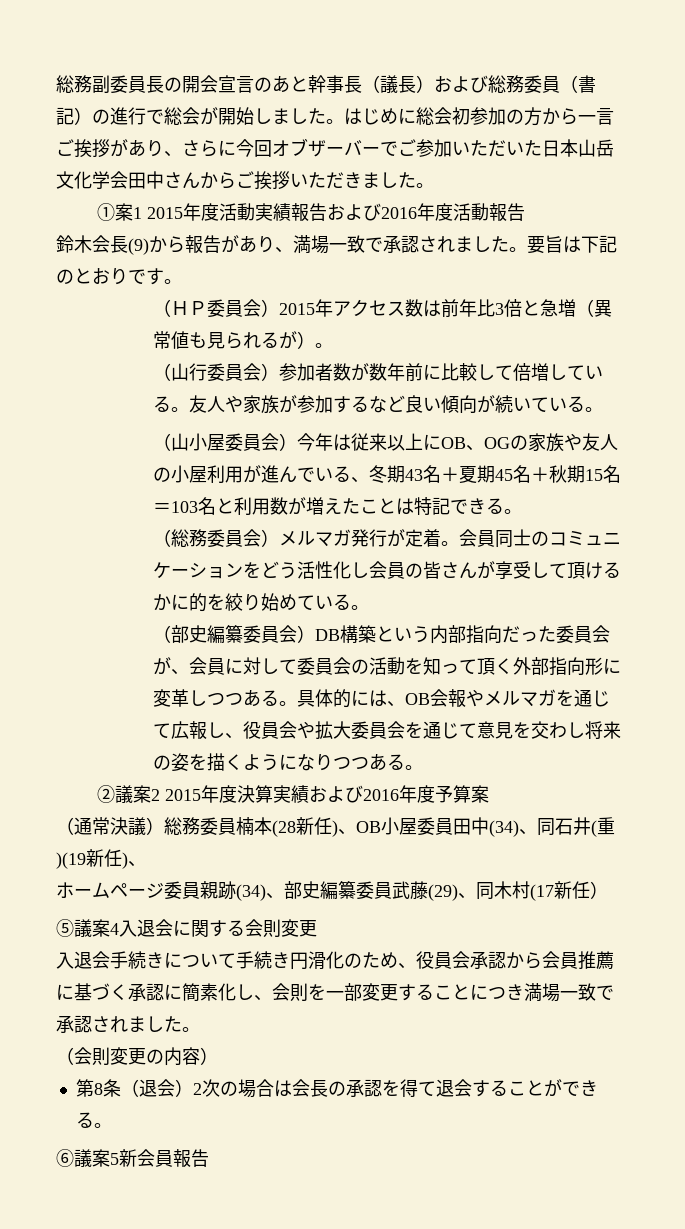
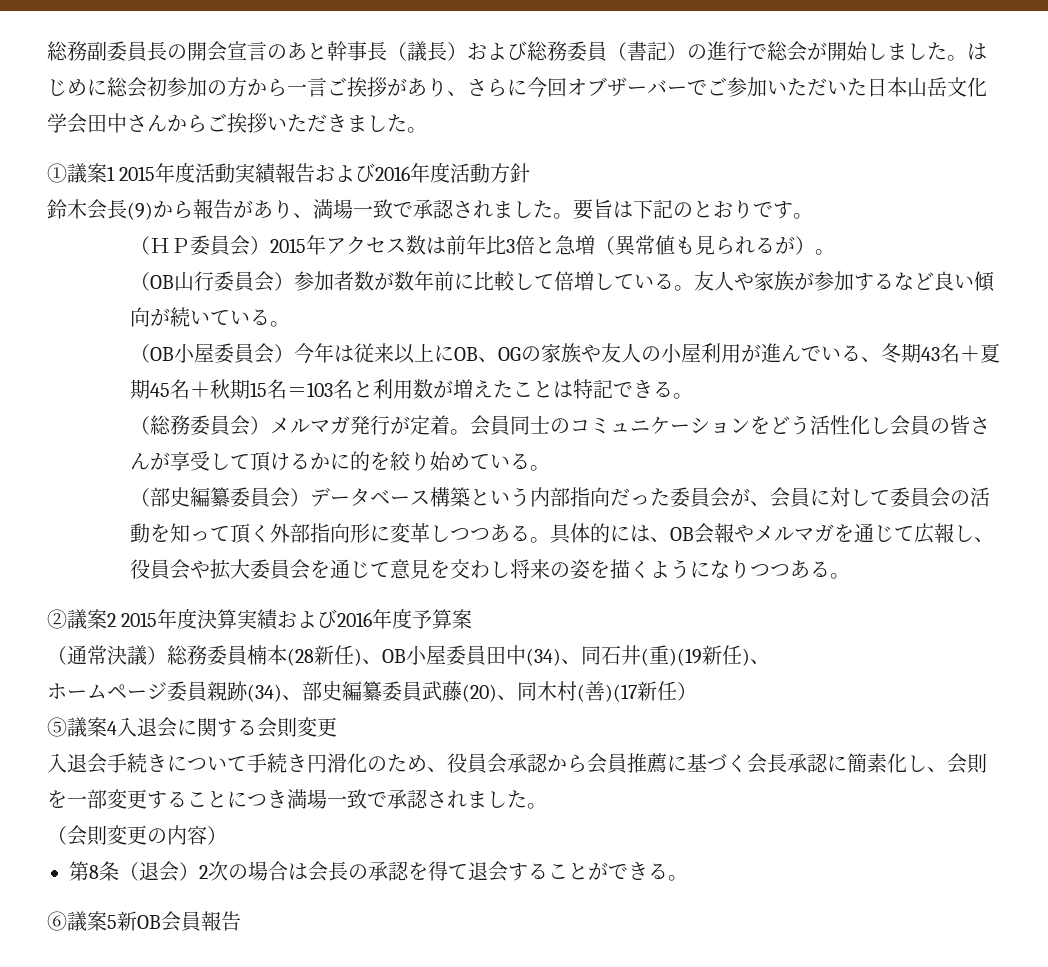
(115, 212) none -> [67,163,87,183] 議
[488,203,525,221] 報告 -> [490,163,531,183] 方針
(171, 372) none -> [150,275,175,289] OB
[170,433,189,451] 山 -> [150,347,175,361] OB
[314,629,340,641] DB -> [310,487,431,507] データベース
[428,884,458,901] (29) -> [462,684,497,702] (20)
[530,884,554,901] (17 -> [577,681,637,702] (善)(17
(128, 992) none -> [747,753,787,774] 会長
(137, 1158) none -> [137,915,161,929] OB

